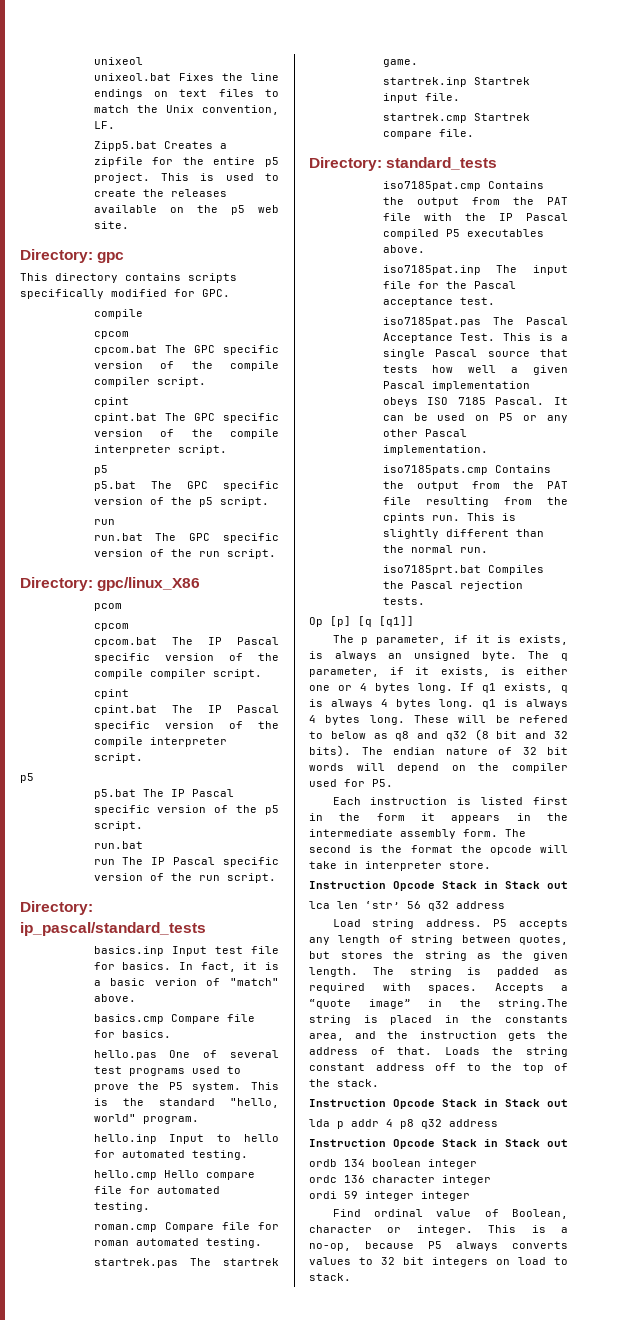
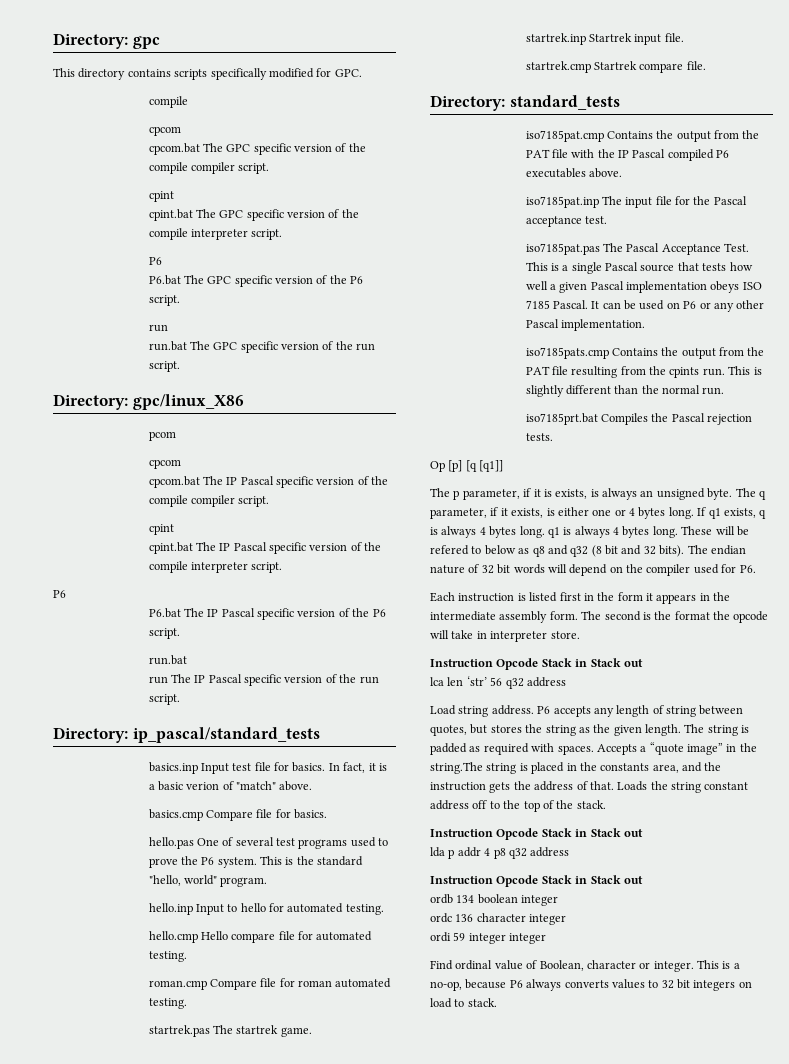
[93,57,143,65] [93,73,279,81] [93,89,279,99] [93,105,279,115] [93,121,115,129] [93,141,227,151] [93,157,279,167] [93,173,279,183] [93,189,227,197] [93,205,279,215] [93,221,129,229] unixeol // unixeol.bat Fixes the line endings on text files to match the Unix convention, LF. // Zipp5.bat Creates a zipfile for the entire p5 project. This is used to create the releases available on the p5 web site. // -> (53, 41) none
[93,465,108,475] [93,481,279,491] [93,497,213,507] p5 // p5.bat The GPC specific version of the p5 -> [148,257,162,265] [148,275,364,287] P6 // P6.bat The GPC specific version of the P6
[20,773,34,783] [93,789,234,799] [93,805,279,815] p5 // p5.bat The IP Pascal specific version of the p5 -> [53,590,66,598] [148,608,386,620] P6 // P6.bat The IP Pascal specific version of the P6
[168,1082,183,1090] P5 -> [201,857,215,865] P6
[445,229,460,237] P5 -> [716,150,730,158] P6
[499,413,514,421] P5 -> [683,301,697,309] P6
[372,779,393,787] P5. -> [739,565,756,573] P6.
[493,919,508,927] P5 -> [537,706,551,714] P6
[428,1241,442,1249] P5 -> [509,980,523,988] P6

